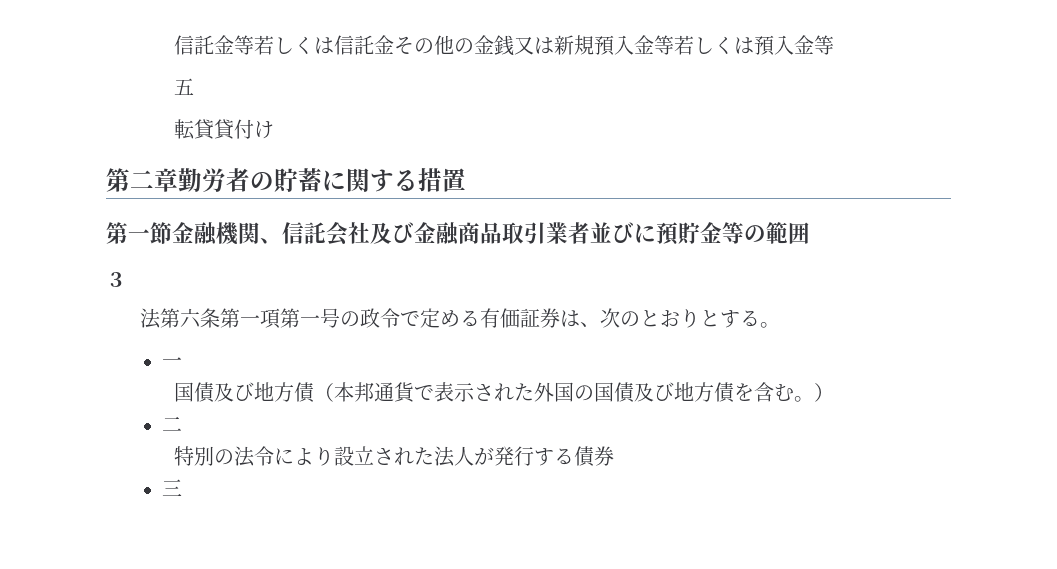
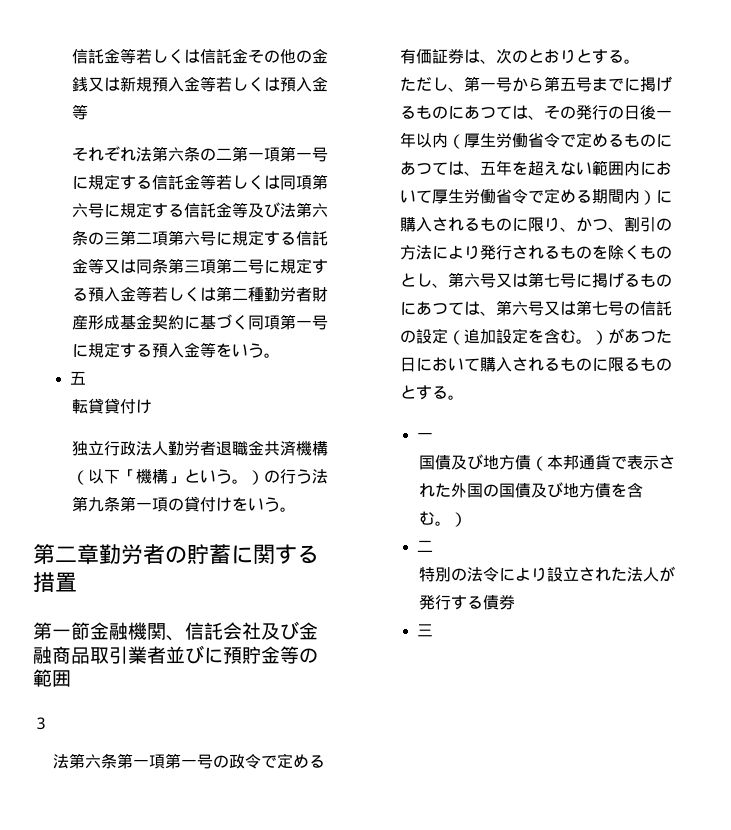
[173,78,194,95] [173,119,274,140] 五 // 転貸貸付け -> [72,146,329,162] [72,174,329,190] [72,202,329,218] [72,230,329,246] [72,258,329,274] [72,286,329,302] [72,314,329,330] [72,342,281,358] [70,371,87,385] [72,398,153,414] [72,440,329,456] [72,468,329,485] [72,496,297,512] それぞれ法第六条の二第一項第一号に規定する信託金等若しくは同項第六号に規定する信託金等及び法第六条の三第二項第六号に規定する信託金等又は同条第三項第二号に規定する預入金等若しくは第二種勤労者財産形成基金契約に基づく同項第一号に規定する預入金等をいう。 // 五 // 転貸貸付け // 独立行政法人勤労者退職金共済機構（以下「機構」という。）の行う法第九条第一項の貸付けをいう。
(780, 325) none -> [399,76,672,92] [399,105,672,120] [399,132,672,149] [399,160,672,176] [399,188,672,205] [399,216,672,232] [399,245,672,260] [399,272,672,288] [399,300,672,316] [399,328,672,345] [399,357,672,372] [399,385,464,400] // ただし、第一号から第五号までに掲げるものにあつては、その発行の日後一年以内（厚生労働省令で定めるものにあつては、五年を超えない範囲内において厚生労働省令で定める期間内）に購入されるものに限り、かつ、割引の方法により発行されるものを除くものとし、第六号又は第七号に掲げるものにあつては、第六号又は第七号の信託の設定（追加設定を含む。）があつた日において購入されるものに限るものとする。

